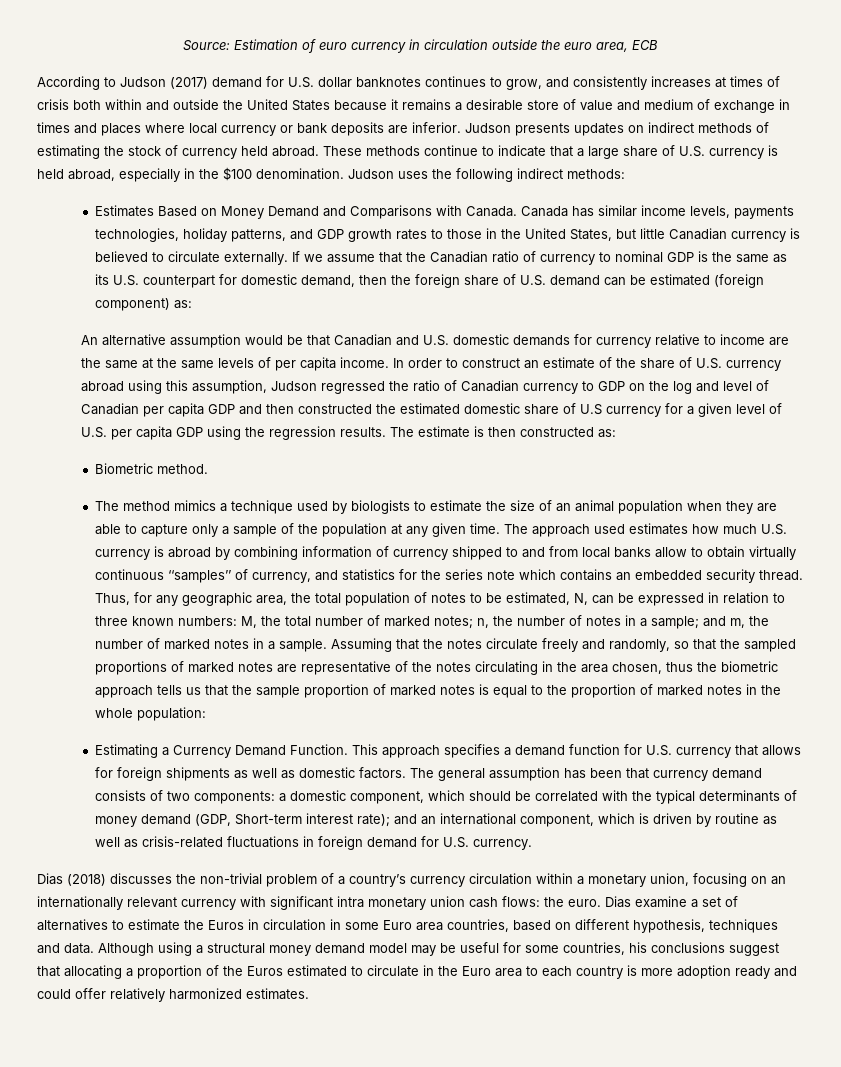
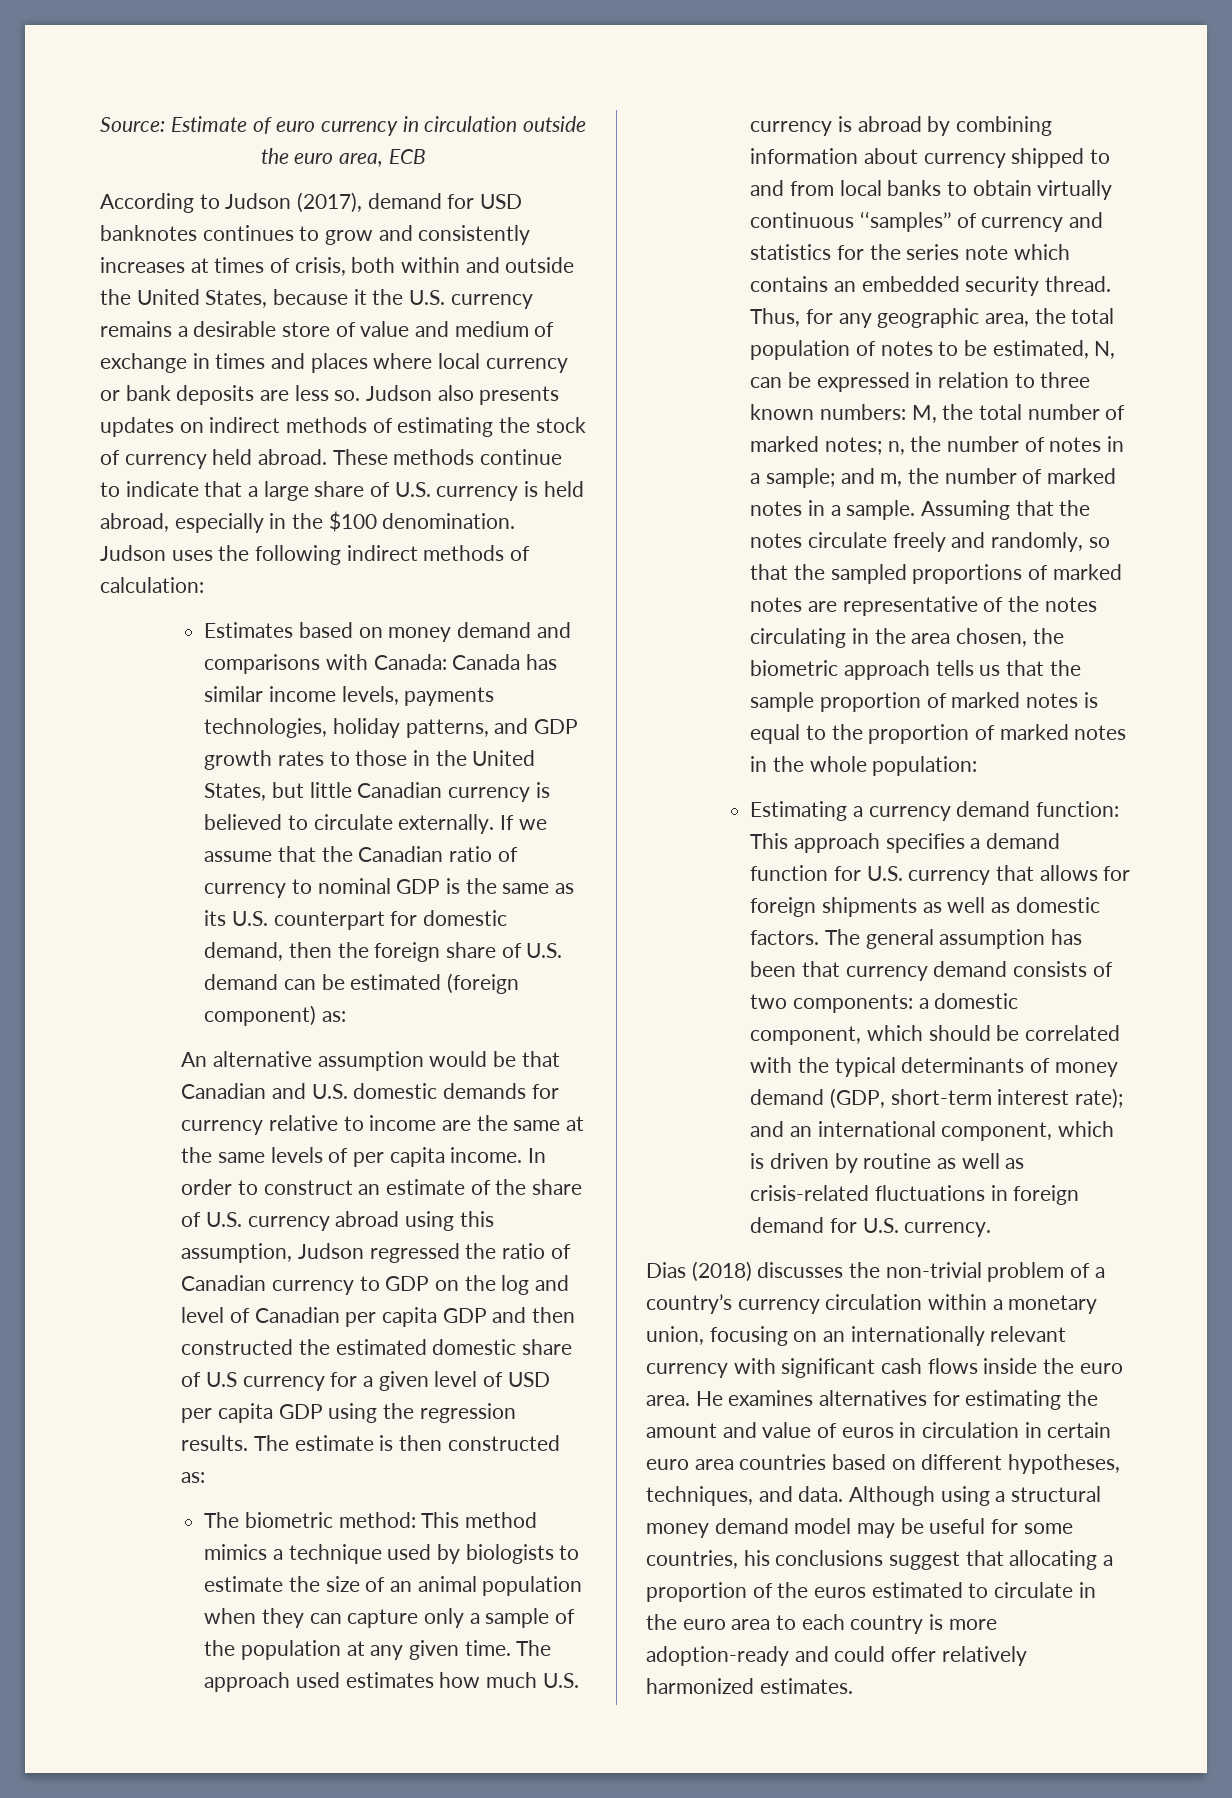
[234,39,298,50] Estimation -> [170,116,247,132] Estimate
[170,76,352,89] (2017) demand for U.S. dollar -> [297,192,523,213] (2017), demand for USD
[506,79,542,90] grow, -> [325,230,374,245] grow
[37,99,69,110] crisis -> [294,257,346,276] crisis,
[292,100,330,111] States -> [205,290,268,308] States,
(398, 104) none -> [372,289,533,309] the U.S. currency
[412,122,511,133] inferior. Judson -> [294,385,474,401] less so. Judson also
[567,169,625,179] [95,205,518,219] methods: // Estimates Based on Money Demand and Comparisons with Canada. -> [423,545,531,561] [100,577,204,593] [204,622,571,642] [204,654,447,674] methods of calculation: // Estimates based on money demand and comparisons with Canada:
[80,427,107,438] U.S. -> [507,1372,550,1387] USD
[95,463,209,474] [95,501,120,511] // Biometric method. // The -> [204,1512,460,1528] // The biometric method: This
[757,503,778,512] [95,524,138,535] are able to -> [309,1613,342,1624] can
[376,546,390,557] of -> [863,148,918,164] about
[655,547,688,558] allow -> (942, 188) none
[252,572,312,583] currency, -> [981,217,1064,232] currency
[666,662,694,672] thus -> (1028, 637) none
[173,744,349,758] Currency Demand Function. -> [868,801,1120,821] currency demand function:
[235,814,303,825] Short-term -> [890,1089,992,1105] short-term
[337,896,738,910] [37,919,509,932] intra monetary union cash flows: the euro. Dias examine a set of alternatives to estimate the Euros in circulation in some Euro area countries, -> [881,1358,1123,1374] [646,1390,1099,1410] [646,1422,1112,1438] [646,1454,827,1470] cash flows inside the euro area. He examines alternatives for estimating the amount and value of euros in circulation in certain euro area countries
[633,919,778,933] hypothesis, techniques -> [1008,1454,1121,1474] [646,1486,753,1506] hypotheses, techniques,
[247,966,283,976] Euros -> [814,1587,867,1598] euros
[462,966,491,976] Euro -> [682,1619,726,1630] euro
[677,965,770,979] adoption ready -> [646,1646,789,1666] adoption-ready

